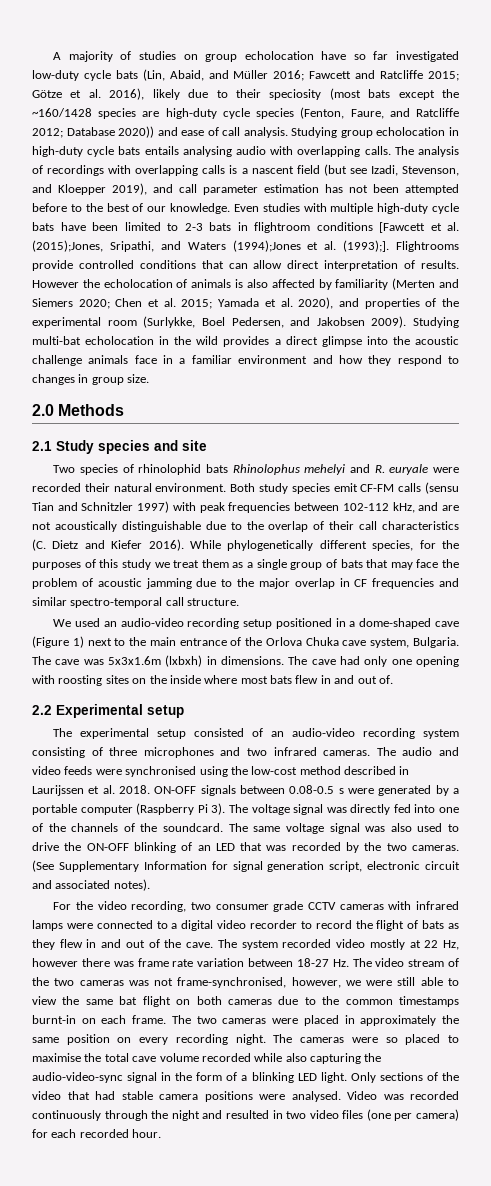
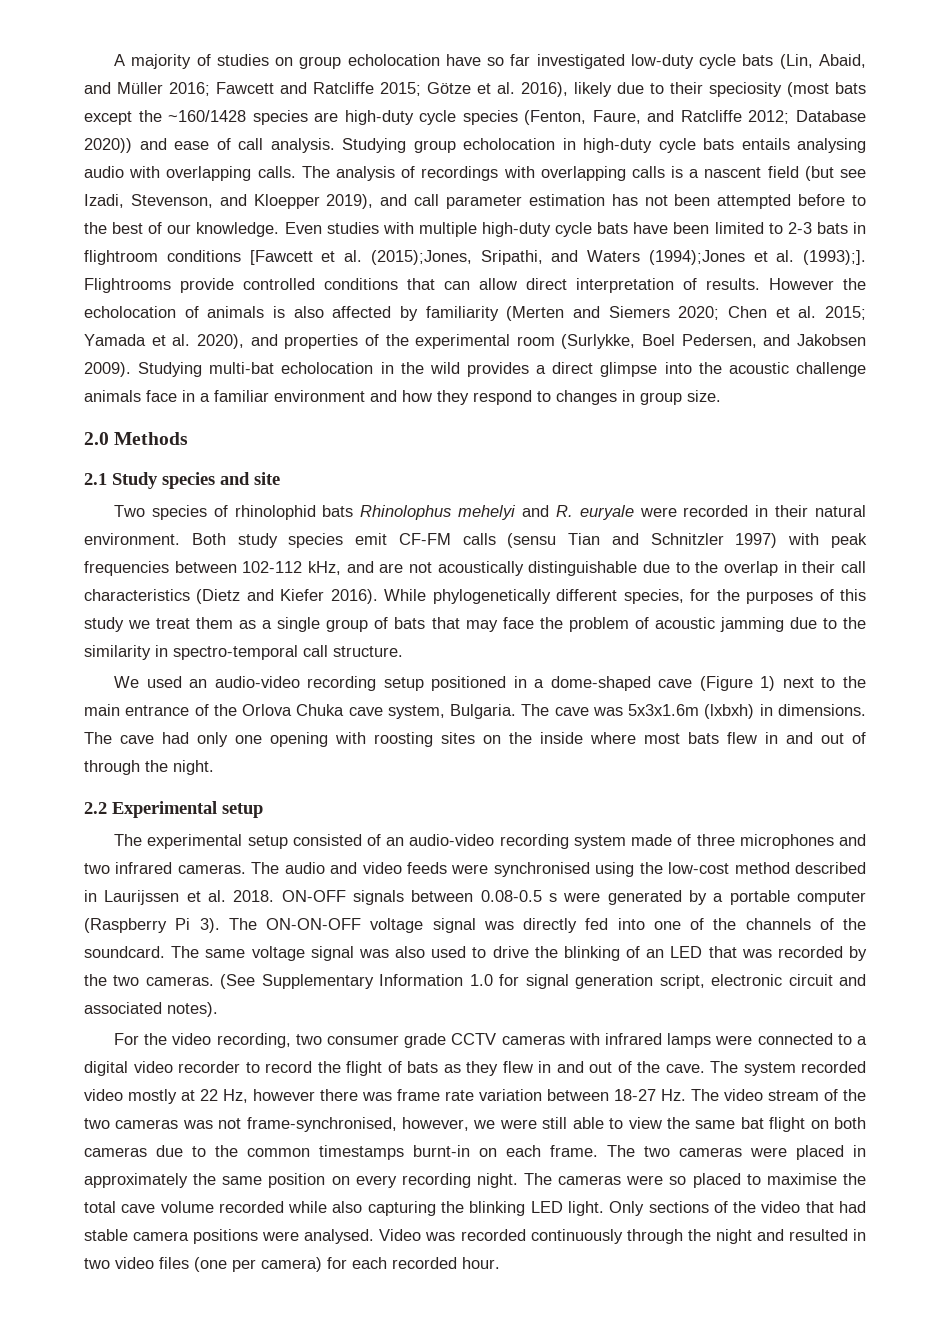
(81, 487) none -> [755,505,769,517] in
[313,521,325,530] of -> [783,561,797,573] in
[32,539,79,551] (C. Dietz -> [196,589,241,604] (Dietz
[258,578,459,589] [32,597,67,606] major overlap in CF frequencies and similar -> [84,645,168,660] similarity in
[378,675,393,684] of. -> [852,732,866,744] [84,760,214,775] of through the night.
[32,747,85,758] consisting -> [631,834,673,846] made
(248, 808) none -> [266,918,361,930] ON-ON-OFF
[86,843,129,851] ON-OFF -> (558, 952) none
(207, 865) none -> [469,974,493,986] 1.0
[32,1072,248,1083] audio-video-sync signal in the form of a -> (465, 1207) none

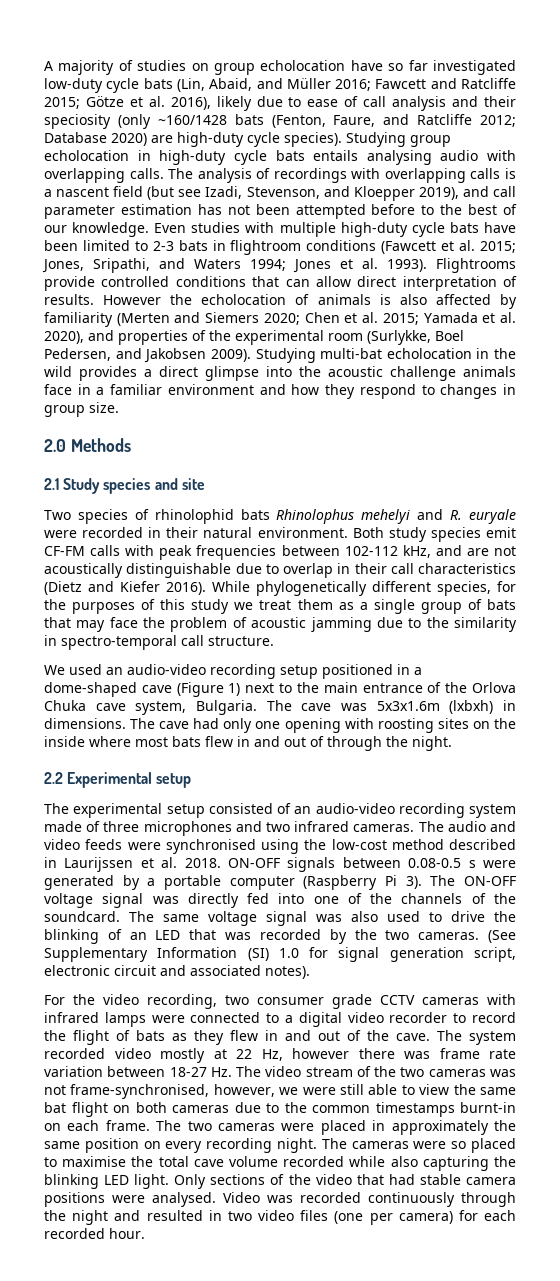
[670,82,866,97] [84,110,518,125] their speciosity (most bats except the ~160/1428 species are high-duty cycle species -> [307,96,516,111] [44,114,264,129] ease of call analysis and their speciosity (only ~160/1428 bats
[84,138,335,153] 2020)) and ease of call analysis. -> [111,132,342,147] 2020) are high-duty cycle species).
[249,250,472,265] [Fawcett et al. (2015);Jones, -> [381,240,517,254] [42,259,84,273] (Fawcett et al. 2015; Jones,
[648,250,866,265] (1994);Jones et al. (1993);]. -> [250,258,427,273] 1994; Jones et al. 1993).
[507,533,778,548] (sensu Tian and Schnitzler 1997) -> (121, 550) none
[695,561,719,573] the -> (279, 569) none
[266,918,361,930] ON-ON-OFF -> [464,876,516,886] ON-OFF
(464, 980) none -> [247,948,269,961] (SI)

